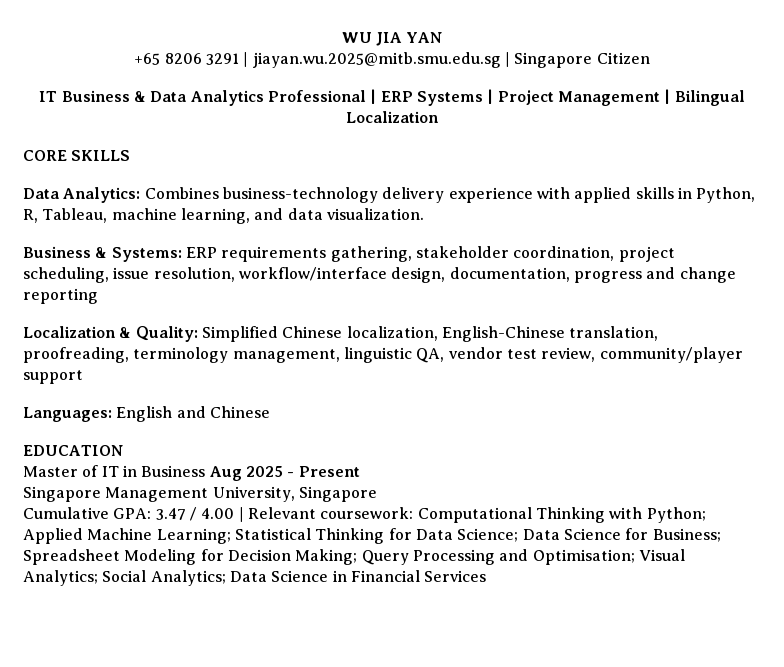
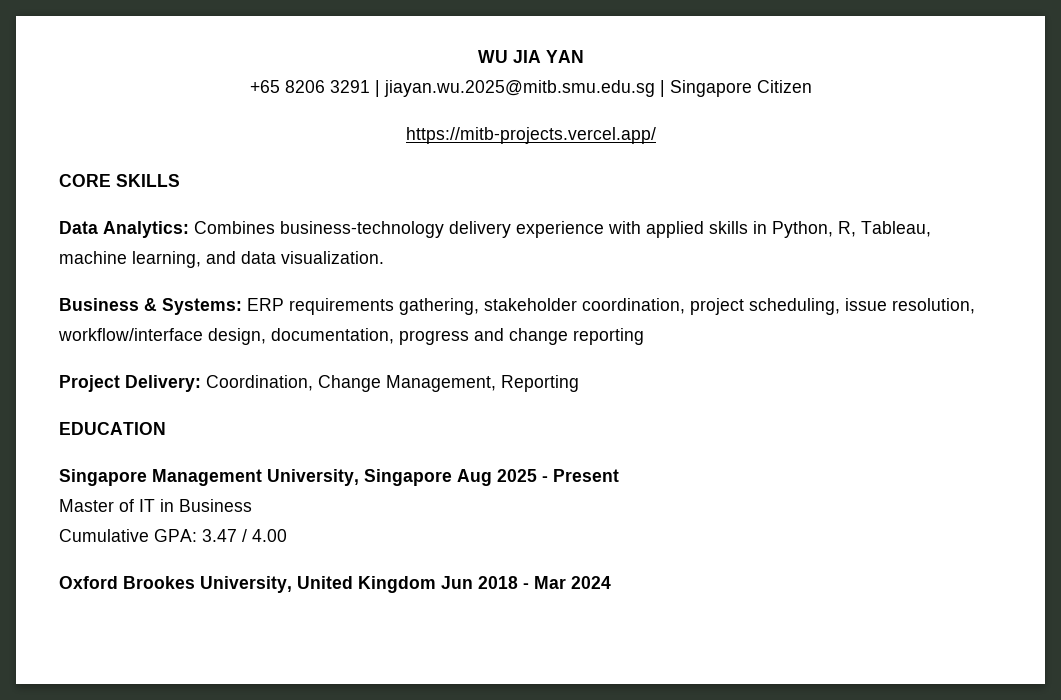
[39,89,745,106] [346,111,439,123] IT Business & Data Analytics Professional | ERP Systems | Project Management | Bilingual Localization -> [405,127,656,144] https://mitb-projects.vercel.app/
[23,326,659,342] [23,347,743,363] [23,370,83,384] [23,406,270,422] [23,445,123,456] Localization & Quality: Simplified Chinese localization, English-Chinese translation, proofreading, terminology management, linguistic QA, vendor test review, community/player support // Languages: English and Chinese // EDUCATION -> [59,375,579,392] [59,422,166,435] [59,469,619,486] Project Delivery: Coordination, Change Management, Reporting // EDUCATION // Singapore Management University, Singapore Aug 2025 - Present
[209,466,360,481] [23,486,377,502] Aug 2025 - Present // Singapore Management University, Singapore -> (252, 505) none
[238,507,706,523] [23,528,721,544] [23,549,685,565] [23,570,487,586] | Relevant coursework: Computational Thinking with Python; Applied Machine Learning; Statistical Thinking for Data Science; Data Science for Business; Spreadsheet Modeling for Decision Making; Query Processing and Optimisation; Visual Analytics; Social Analytics; Data Science in Financial Services -> [59,576,611,593] // Oxford Brookes University, United Kingdom Jun 2018 - Mar 2024

